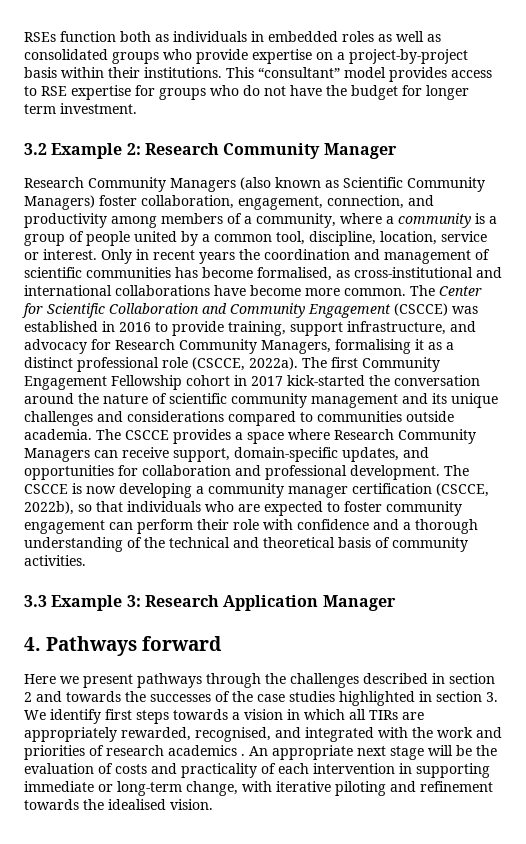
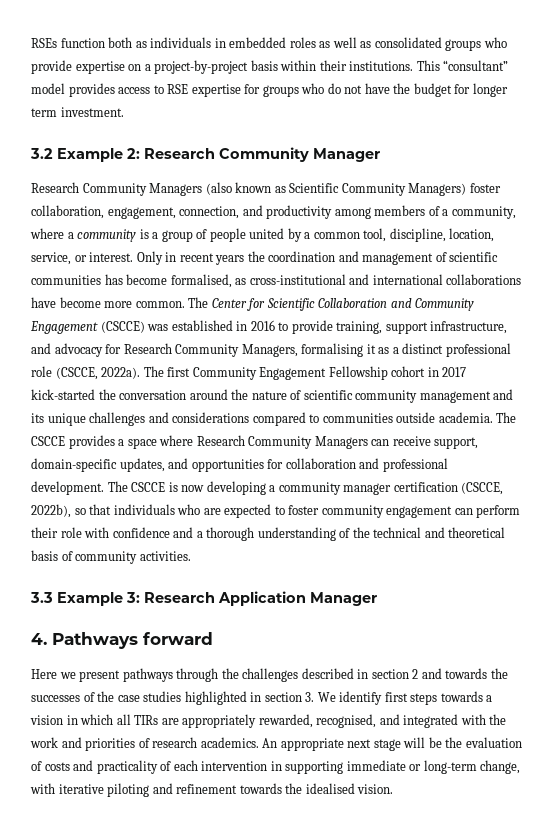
[441,231,487,242] service -> [31,252,71,265] service,
[168,745,245,756] academics . -> [200,737,259,748] academics.

